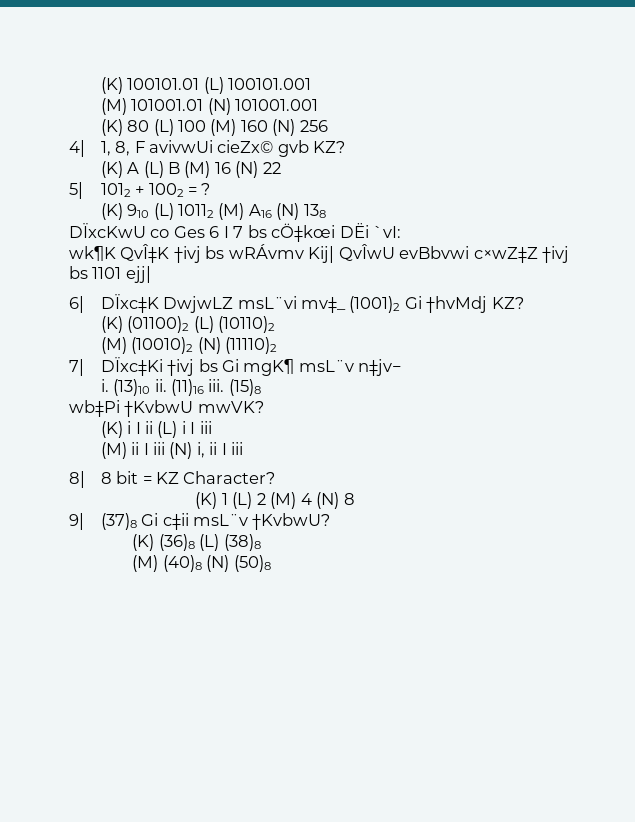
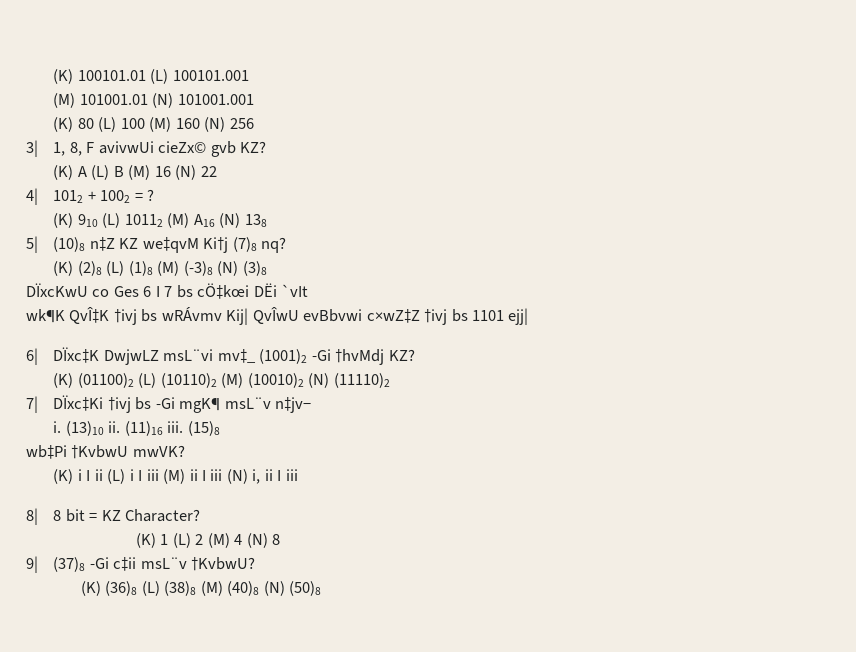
[69,140,85,157] 4| -> [26,140,38,157] 3|
[69,182,83,199] 5| -> [26,188,38,205] 4|
(326, 211) none -> [26,236,287,253] [53,261,267,276] // 5| (10)8 n‡Z KZ we‡qvM Ki†j (7)8 nq? // (K) (2)8 (L) (1)8 (M) (-3)8 (N) (3)8
[373,225,402,238] `vI: -> [281,284,309,297] `vIt
[404,296,422,309] Gi -> [311,349,331,361] -Gi
(275, 324) // -> (217, 380) none
[221,359,239,372] Gi -> [155,397,175,409] -Gi
(212, 427) // -> (159, 475) none
[141,513,159,526] Gi -> [89,557,109,569] -Gi
(261, 542) // -> (197, 588) none

